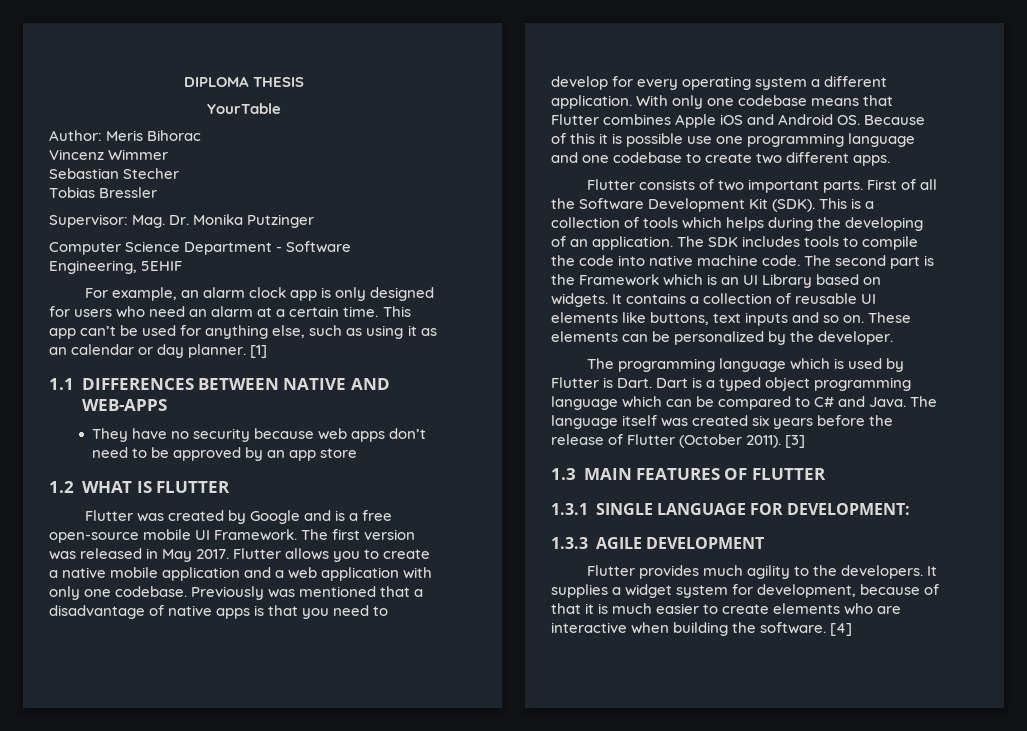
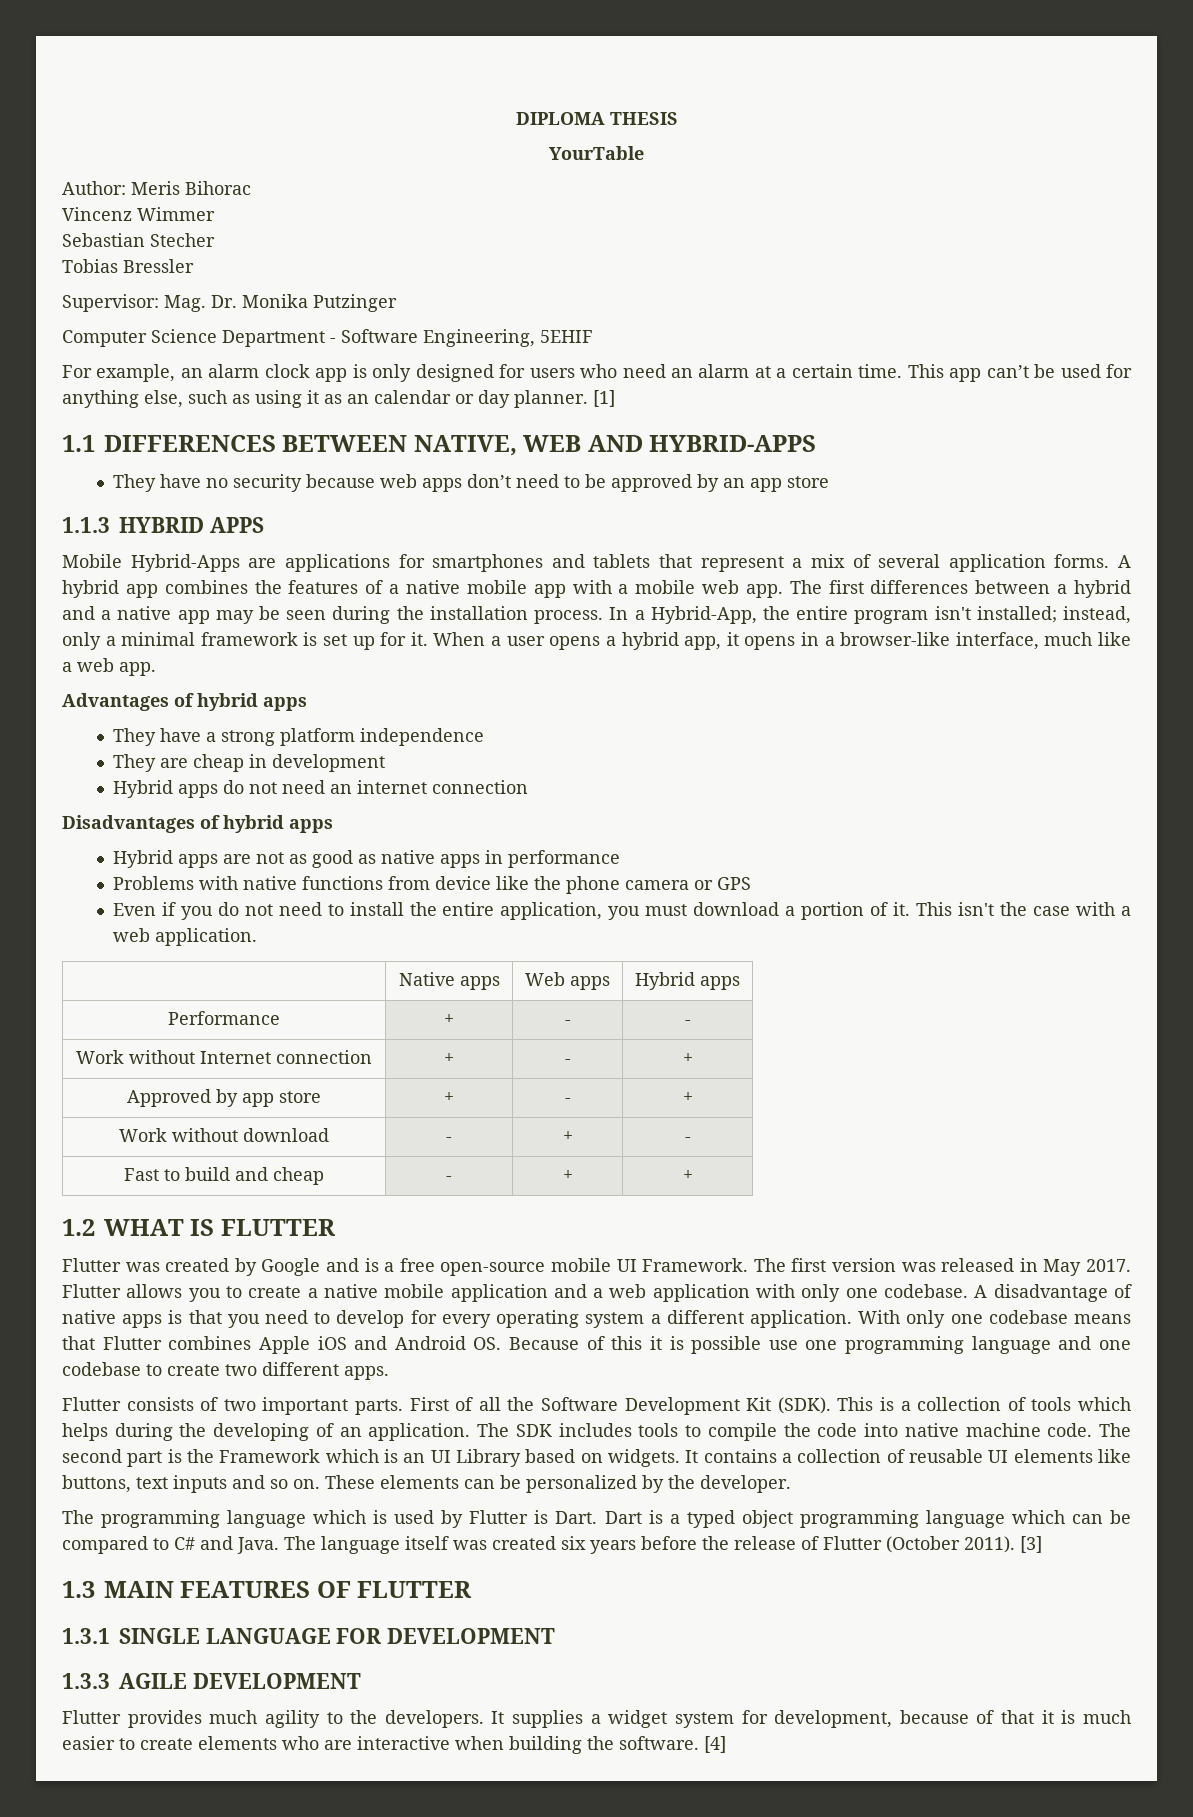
[283,378,390,390] [81,399,167,411] NATIVE AND WEB-APPS -> [413,435,817,456] NATIVE, WEB AND HYBRID-APPS
(358, 453) none -> [62,517,264,533] [62,554,1131,572] [62,580,1132,598] [62,606,1131,624] [62,632,1131,650] [62,658,156,676] [62,693,307,711] [112,728,484,746] [112,754,385,772] [112,780,528,798] [62,815,333,833] [112,850,620,868] [112,876,751,894] [112,902,1131,920] [112,928,257,946] [398,972,500,990] [525,972,610,990] [635,972,740,990] [168,1011,280,1025] [444,1014,454,1025] [564,1020,571,1025] [684,1020,691,1025] [76,1050,372,1064] [444,1053,454,1064] [564,1059,571,1064] [682,1053,693,1064] [127,1089,321,1107] [444,1092,454,1103] [564,1098,571,1103] [682,1092,693,1103] [119,1128,329,1142] [446,1137,452,1142] [562,1131,573,1142] [684,1137,691,1142] [124,1167,324,1185] [446,1176,452,1181] [562,1170,573,1181] [682,1170,693,1181] // 1.1.3 HYBRID APPS // Mobile Hybrid-Apps are applications for smartphones and tablets that represent a mix of several application forms. A hybrid app combines the features of a native mobile app with a mobile web app. The first differences between a hybrid and a native app may be seen during the installation process. In a Hybrid-App, the entire program isn't installed; instead, only a minimal framework is set up for it. When a user opens a hybrid app, it opens in a browser-like interface, much like a web app. // Advantages of hybrid apps // They have a strong platform independence // They are cheap in development // Hybrid apps do not need an internet connection // Disadvantages of hybrid apps // Hybrid apps are not as good as native apps in performance // Problems with native functions from device like the phone camera or GPS // Even if you do not need to install the entire application, you must download a portion of it. This isn't the case with a web application. // | Native apps | Web apps | Hybrid apps // Performance | + | - | - // Work without Internet connection | + | - | + // Approved by app store | + | - | + // Work without download | - | + | - // Fast to build and cheap | - | + | +
[191,586,424,600] Previously was mentioned that a -> [974,1285,988,1298] A
[787,503,911,515] DEVELOPMENT: -> [387,1628,556,1644] DEVELOPMENT

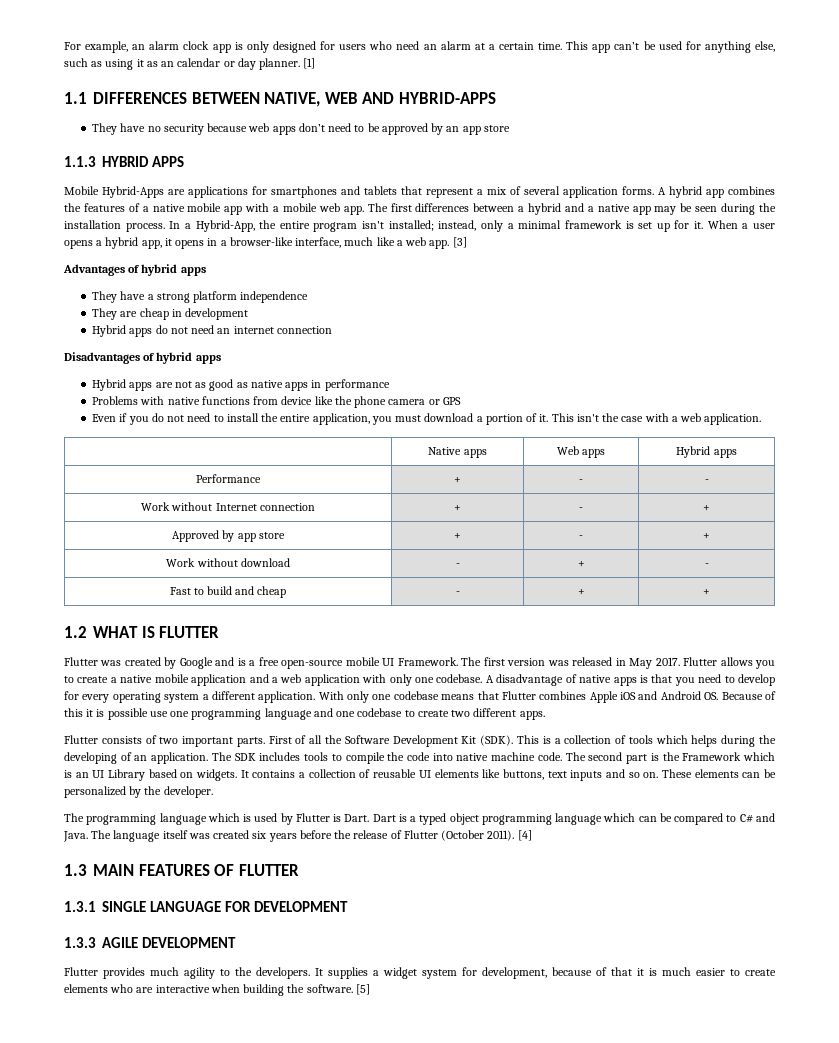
[515,112,678,125] [549,146,644,160] [62,181,251,195] [62,207,215,221] [62,233,215,247] [62,259,194,273] [62,294,397,312] [62,329,593,347] DIPLOMA THESIS // YourTable // Author: Meris Bihorac // Vincenz Wimmer // Sebastian Stecher // Tobias Bressler // Supervisor: Mag. Dr. Monika Putzinger // Computer Science Department - Software Engineering, 5EHIF // -> (64, 46) none
(156, 669) none -> [452,237,467,248] [3]
[1020,1536,1042,1553] [3] -> [517,830,532,841] [4]
[704,1736,726,1753] [4] -> [355,984,370,995] [5]

